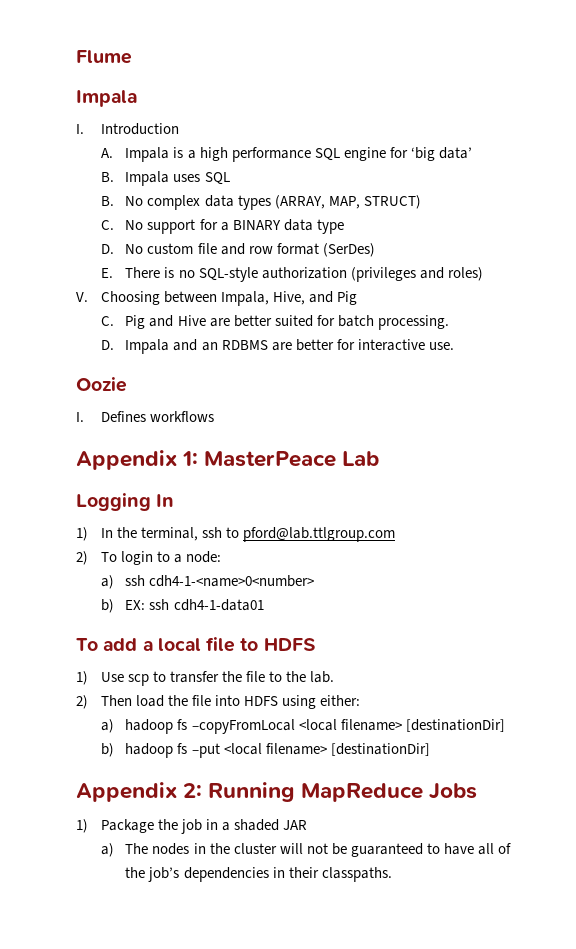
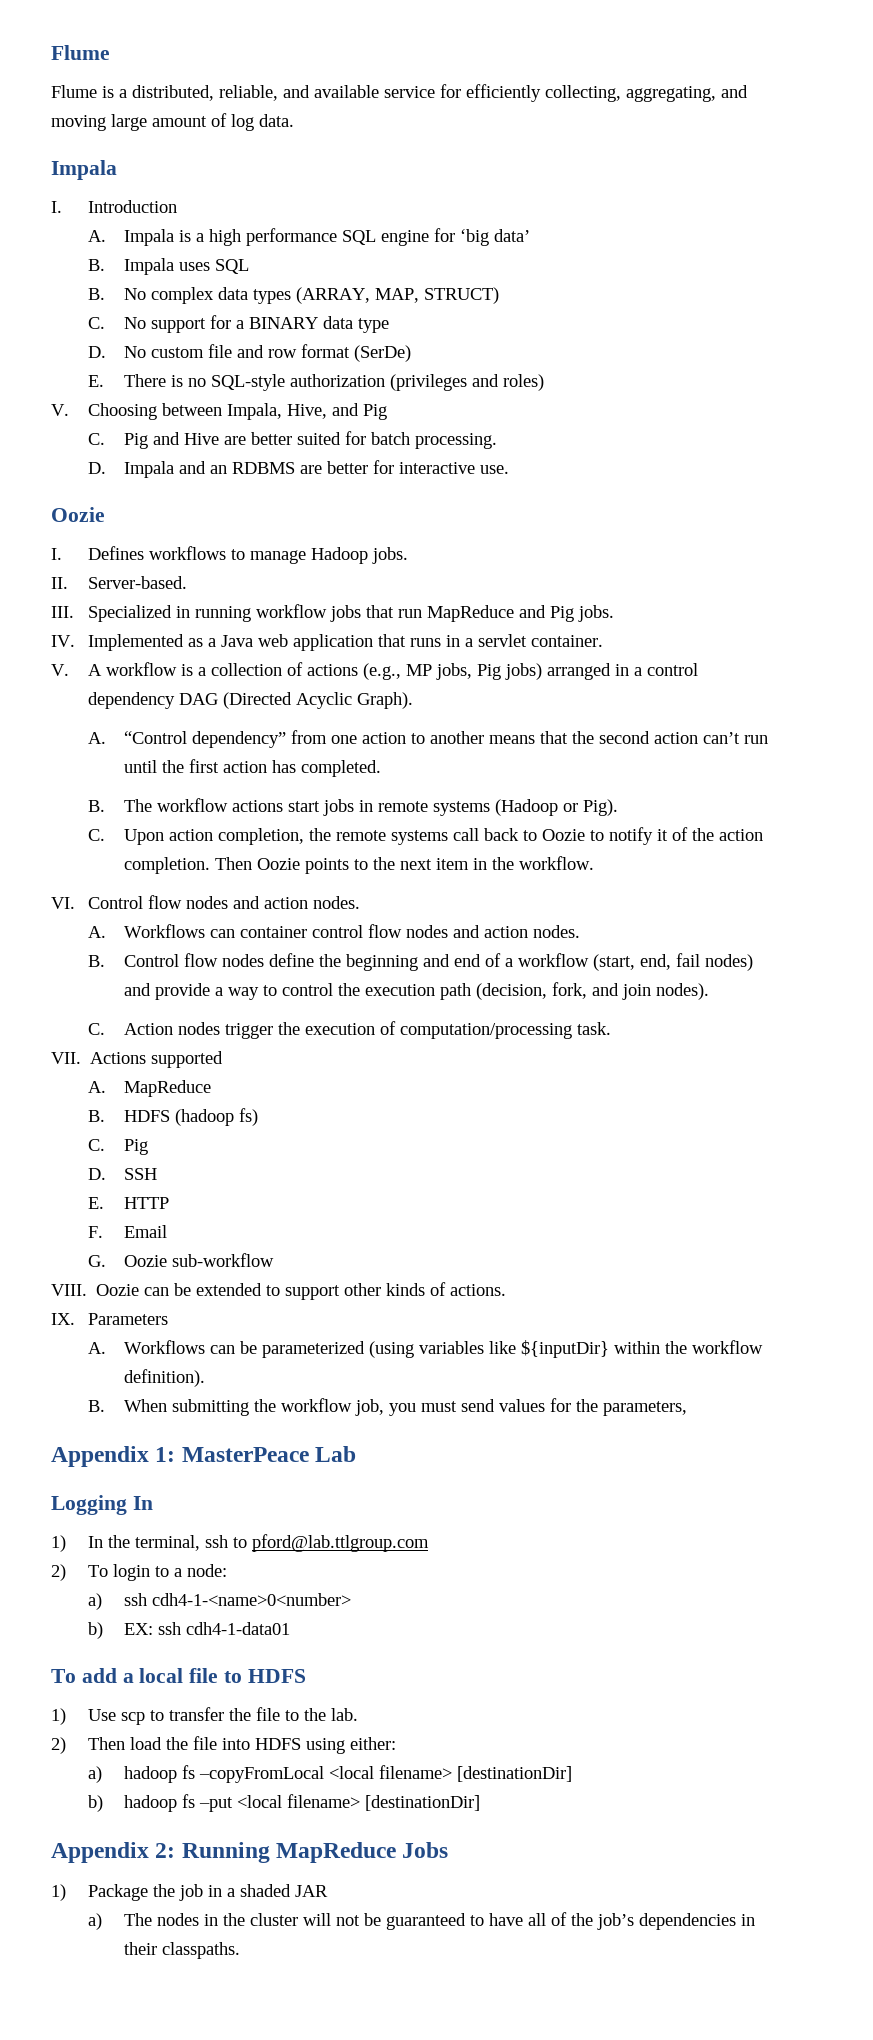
[76,50,132,64] Flume -> [51,45,110,60] [51,84,748,102] [51,113,294,131] Flume // Flume is a distributed, reliable, and available service for efficiently collecting, aggregating, and moving large amount of log data.
[322,243,375,257] (SerDes) -> [354,345,412,362] (SerDe)
(214, 416) none -> [230,547,408,564] [51,576,187,589] [51,604,614,622] [51,634,603,651] [51,662,698,680] [87,692,413,709] [87,730,769,748] [124,759,382,777] [87,798,619,816] [87,827,764,845] [124,856,595,874] [51,895,360,909] [87,924,581,938] [87,953,754,971] [124,982,710,1000] [87,1021,612,1039] [51,1051,224,1068] [87,1080,212,1097] [87,1108,259,1126] [87,1139,149,1155] [87,1168,158,1180] [87,1197,170,1209] [87,1225,168,1238] [87,1253,275,1267] [51,1282,507,1300] [51,1313,168,1325] [87,1340,764,1358] [124,1369,206,1387] [87,1398,688,1416] to manage Hadoop jobs. // II. Server-based. // III. Specialized in running workflow jobs that run MapReduce and Pig jobs. // IV. Implemented as a Java web application that runs in a servlet container. // V. A workflow is a collection of actions (e.g., MP jobs, Pig jobs) arranged in a control dependency DAG (Directed Acyclic Graph). // A. “Control dependency” from one action to another means that the second action can’t run until the first action has completed. // B. The workflow actions start jobs in remote systems (Hadoop or Pig). // C. Upon action completion, the remote systems call back to Oozie to notify it of the action completion. Then Oozie points to the next item in the workflow. // VI. Control flow nodes and action nodes. // A. Workflows can container control flow nodes and action nodes. // B. Control flow nodes define the beginning and end of a workflow (start, end, fail nodes) and provide a way to control the execution path (decision, fork, and join nodes). // C. Action nodes trigger the execution of computation/processing task. // VII. Actions supported // A. MapReduce // B. HDFS (hadoop fs) // C. Pig // D. SSH // E. HTTP // F. Email // G. Oozie sub-workflow // VIII. Oozie can be extended to support other kinds of actions. // IX. Parameters // A. Workflows can be parameterized (using variables like ${inputDir} within the workflow definition). // B. When submitting the workflow job, you must send values for the parameters,

